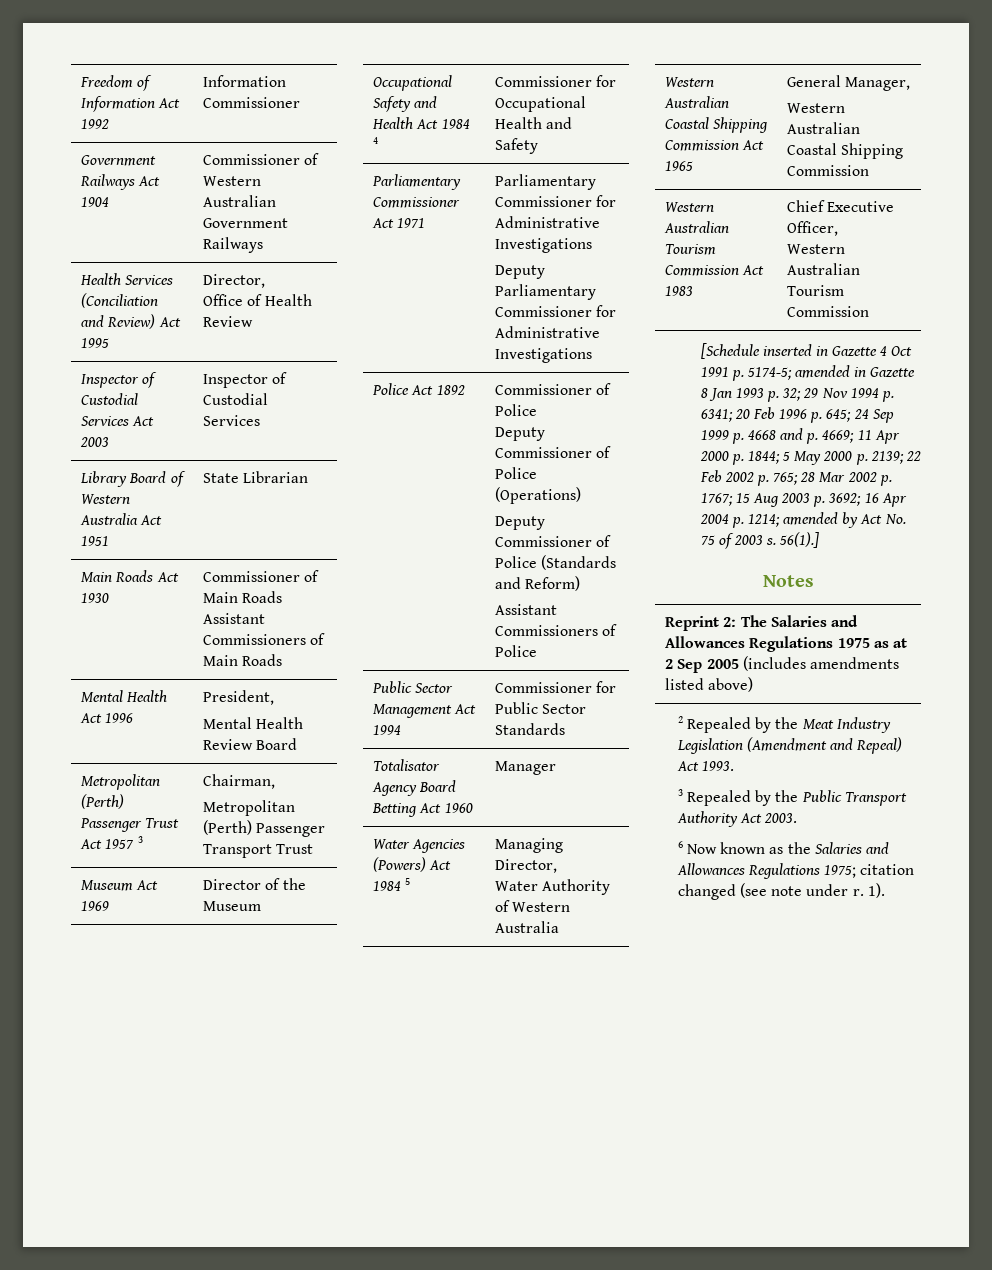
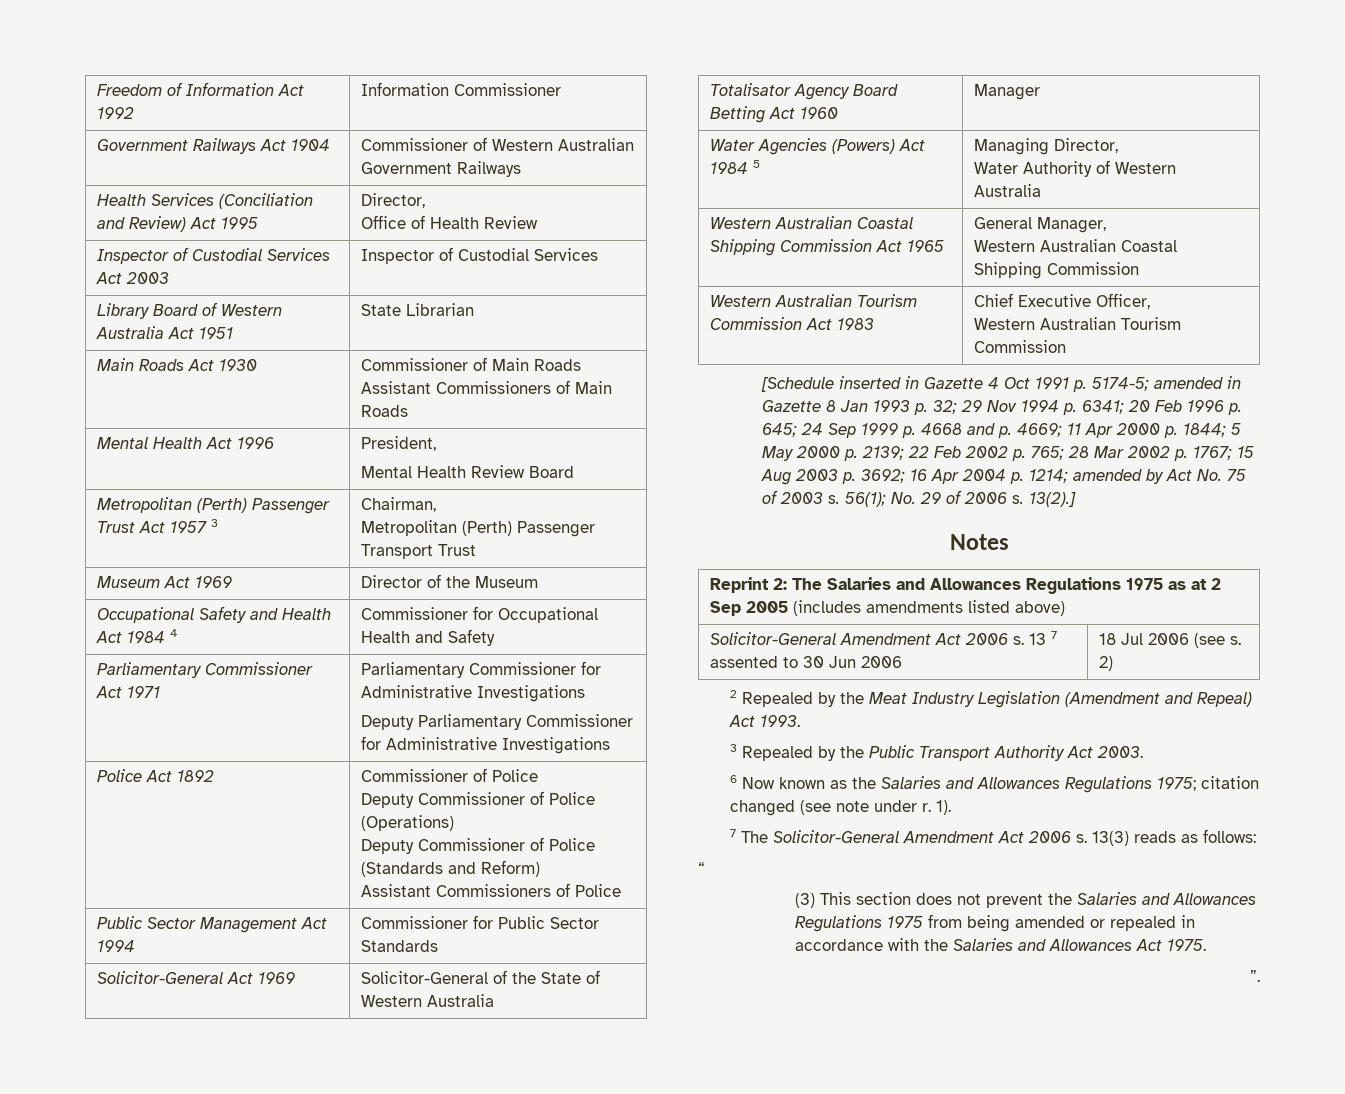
(566, 729) none -> [97,971,296,984] [361,970,601,984] [361,994,495,1007] // Solicitor-General Act 1969 | Solicitor-General of the State of Western Australia
[779,532,820,548] 56(1).] -> [845,490,1077,507] 56(1); No. 29 of 2006 s. 13(2).]
(754, 684) none -> [710,631,1058,645] [710,656,903,668] [1099,633,1242,648] [1099,656,1114,671] // Solicitor-General Amendment Act 2006 s. 13 7 assented to 30 Jun 2006 | 18 Jul 2006 (see s. 2)
(885, 890) none -> [730,829,1257,846] [698,862,705,874] [794,892,1256,908] [794,914,1195,932] [794,938,1206,951] [1250,970,1260,982] // 7 The Solicitor-General Amendment Act 2006 s. 13(3) reads as follows: // “ // (3) This section does not prevent the Salaries and Allowances Regulations 1975 from being amended or repealed in accordance with the Salaries and Allowances Act 1975. // ”.

